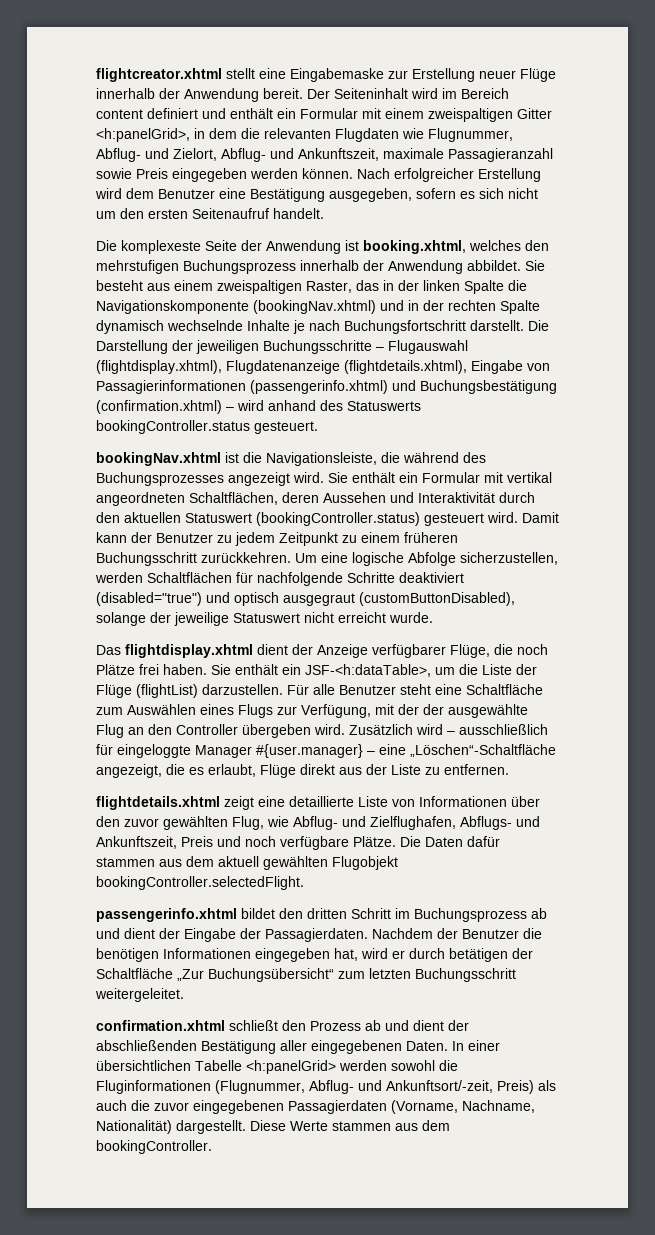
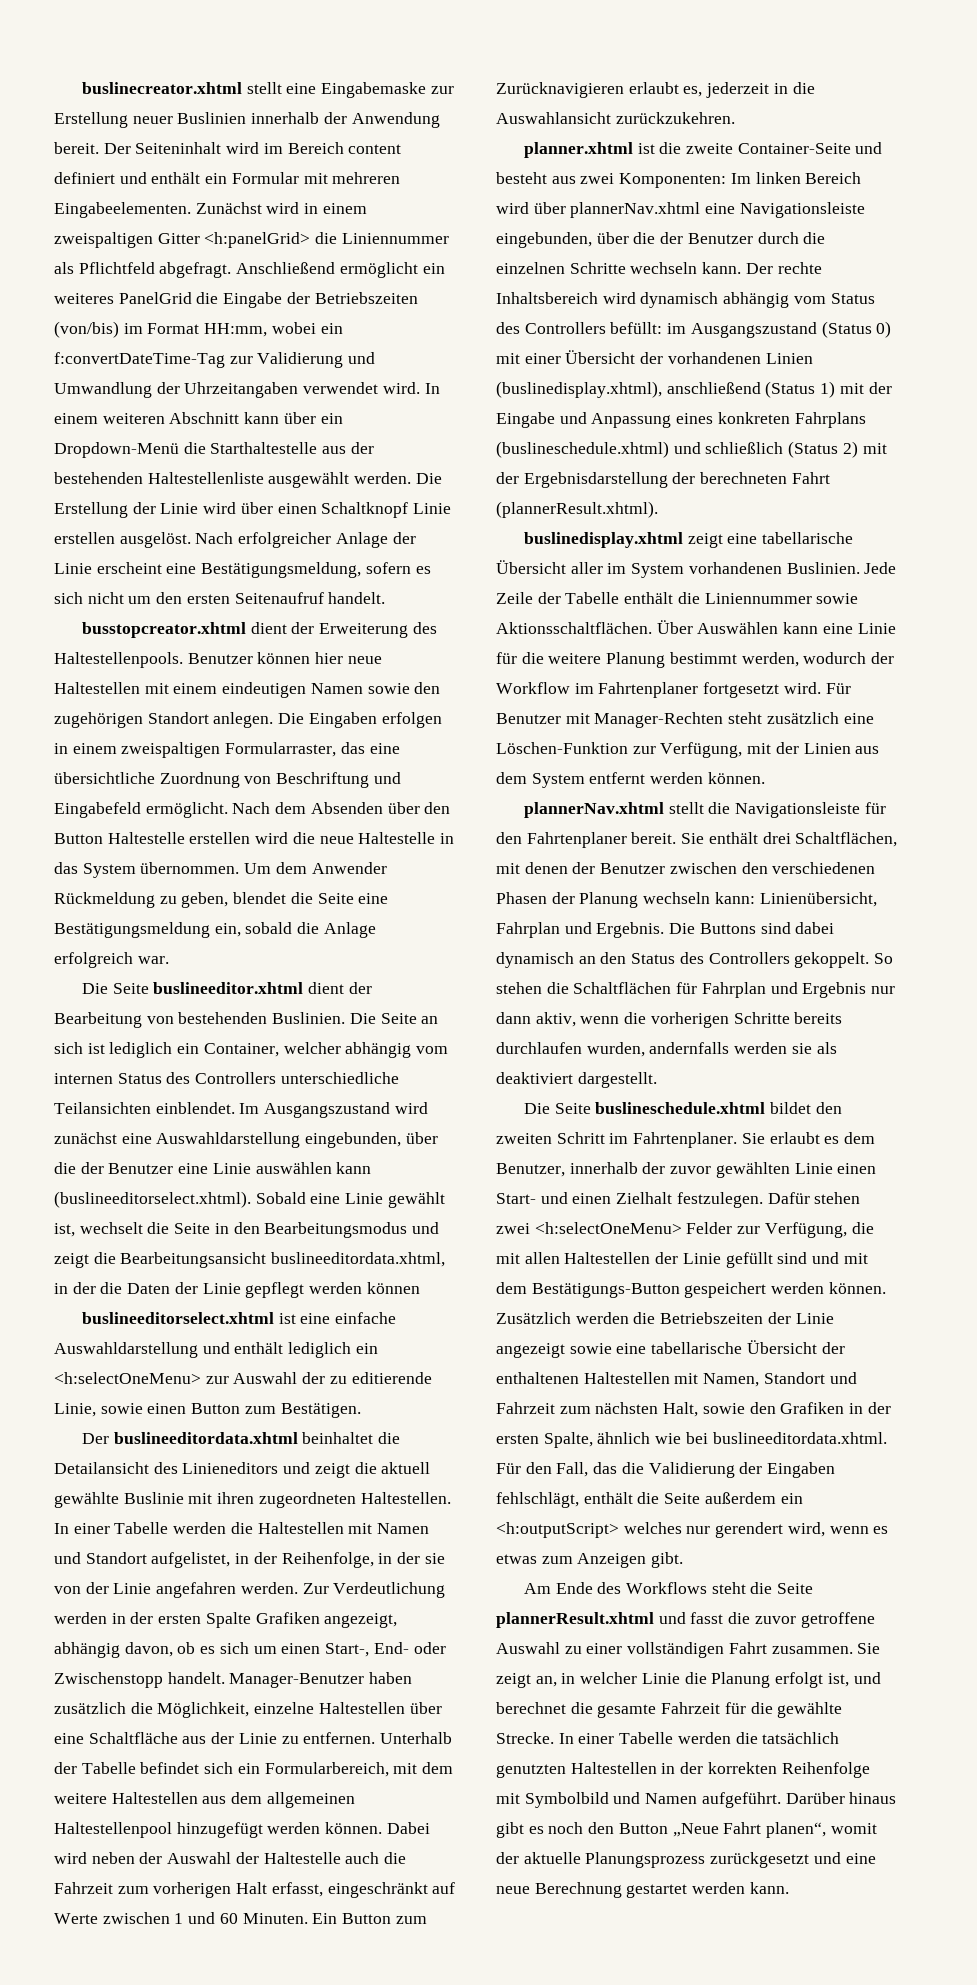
[96,68,222,82] flightcreator.xhtml -> [81,82,242,94] buslinecreator.xhtml
[520,68,556,82] Flüge -> [177,112,247,124] Buslinien
[385,108,552,122] [96,128,513,142] [96,148,553,162] [96,168,541,182] [95,188,412,202] einem zweispaltigen Gitter <h:panelGrid>, in dem die relevanten Flugdaten wie Flugnummer, Abflug- und Zielort, Abflug- und Ankunftszeit, maximale Passagieranzahl sowie Preis eingegeben werden können. Nach erfolgreicher Erstellung wird dem Benutzer eine Bestätigung ausgegeben, -> [332,172,401,184] [54,202,367,218] [54,232,449,248] [54,262,445,278] [54,292,418,308] [54,321,343,338] [54,352,376,368] [54,382,440,398] [54,412,343,424] [54,442,374,458] [54,472,442,488] [54,502,452,518] [54,532,416,548] [54,562,362,578] mehreren Eingabeelementen. Zunächst wird in einem zweispaltigen Gitter <h:panelGrid> die Liniennummer als Pflichtfeld abgefragt. Anschließend ermöglicht ein weiteres PanelGrid die Eingabe der Betriebszeiten (von/bis) im Format HH:mm, wobei ein f:convertDateTime-Tag zur Validierung und Umwandlung der Uhrzeitangaben verwendet wird. In einem weiteren Abschnitt kann über ein Dropdown-Menü die Starthaltestelle aus der bestehenden Haltestellenliste ausgewählt werden. Die Erstellung der Linie wird über einen Schaltknopf Linie erstellen ausgelöst. Nach erfolgreicher Anlage der Linie erscheint eine Bestätigungsmeldung,
[96,240,549,254] [96,260,545,274] [96,280,527,294] [96,300,540,314] [96,320,549,334] [96,340,468,354] [96,360,550,374] [96,380,557,394] [96,400,421,414] [96,420,318,434] [96,452,486,466] [96,472,552,486] [96,492,535,506] [96,512,559,526] [96,532,458,546] [96,552,558,566] [95,572,464,586] [96,592,515,606] [96,612,433,626] [96,644,548,658] [96,664,537,677] [96,684,543,698] [96,704,528,718] [96,724,548,738] [96,744,556,758] [96,764,509,778] [96,796,540,810] [96,816,540,830] [96,836,500,850] [96,856,398,870] [96,876,304,890] [96,908,547,922] [96,928,542,942] [96,948,533,962] [96,968,516,982] [95,988,184,1002] [96,1020,469,1031] [96,1040,500,1054] [96,1060,458,1074] [96,1080,556,1094] [96,1100,535,1114] [96,1120,450,1134] [96,1140,212,1154] Die komplexeste Seite der Anwendung ist booking.xhtml, welches den mehrstufigen Buchungsprozess innerhalb der Anwendung abbildet. Sie besteht aus einem zweispaltigen Raster, das in der linken Spalte die Navigationskomponente (bookingNav.xhtml) und in der rechten Spalte dynamisch wechselnde Inhalte je nach Buchungsfortschritt darstellt. Die Darstellung der jeweiligen Buchungsschritte – Flugauswahl (flightdisplay.xhtml), Flugdatenanzeige (flightdetails.xhtml), Eingabe von Passagierinformationen (passengerinfo.xhtml) und Buchungsbestätigung (confirmation.xhtml) – wird anhand des Statuswerts bookingController.status gesteuert. // bookingNav.xhtml ist die Navigationsleiste, die während des Buchungsprozesses angezeigt wird. Sie enthält ein Formular mit vertikal angeordneten Schaltflächen, deren Aussehen und Interaktivität durch den aktuellen Statuswert (bookingController.status) gesteuert wird. Damit kann der Benutzer zu jedem Zeitpunkt zu einem früheren Buchungsschritt zurückkehren. Um eine logische Abfolge sicherzustellen, werden Schaltflächen für nachfolgende Schritte deaktiviert (disabled="true") und optisch ausgegraut (customButtonDisabled), solange der jeweilige Statuswert nicht erreicht wurde. // Das flightdisplay.xhtml dient der Anzeige verfügbarer Flüge, die noch Plätze frei haben. Sie enthält ein JSF-<h:dataTable>, um die Liste der Flüge (flightList) darzustellen. Für alle Benutzer steht eine Schaltfläche zum Auswählen eines Flugs zur Verfügung, mit der der ausgewählte Flug an den Controller übergeben wird. Zusätzlich wird – ausschließlich für eingeloggte Manager #{user.manager} – eine „Löschen“-Schaltfläche angezeigt, die es erlaubt, Flüge direkt aus der Liste zu entfernen. // flightdetails.xhtml zeigt eine detaillierte Liste von Informationen über den zuvor gewählten Flug, wie Abflug- und Zielflughafen, Abflugs- und Ankunftszeit, Preis und noch verfügbare Plätze. Die Daten dafür stammen aus dem aktuell gewählten Flugobjekt bookingController.selectedFlight. // passengerinfo.xhtml bildet den dritten Schritt im Buchungsprozess ab und dient der Eingabe der Passagierdaten. Nachdem der Benutzer die benötigen Informationen eingegeben hat, wird er durch betätigen der Schaltfläche „Zur Buchungsübersicht“ zum letzten Buchungsschritt weitergeleitet. // confirmation.xhtml schließt den Prozess ab und dient der abschließenden Bestätigung aller eingegebenen Daten. In einer übersichtlichen Tabelle <h:panelGrid> werden sowohl die Fluginformationen (Flugnummer, Abflug- und Ankunftsort/-zeit, Preis) als auch die zuvor eingegebenen Passagierdaten (Vorname, Nachname, Nationalität) dargestellt. Diese Werte stammen aus dem bookingController. -> [81,622,437,638] [54,652,382,668] [54,682,441,698] [54,712,442,728] [54,742,400,758] [54,772,401,788] [54,802,451,818] [54,832,455,844] [54,862,387,878] [54,892,389,908] [54,922,376,938] [54,952,169,968] [81,982,372,994] [54,1012,439,1028] [54,1042,449,1058] [54,1072,399,1084] [54,1102,428,1118] [54,1132,438,1148] [54,1162,372,1174] [54,1191,445,1208] [54,1222,440,1238] [54,1252,446,1268] [54,1282,420,1298] [81,1312,396,1324] [54,1342,378,1358] [54,1372,432,1384] [54,1403,361,1418] [81,1432,400,1444] [54,1462,431,1478] [54,1492,451,1508] [54,1522,430,1534] [54,1552,445,1568] [54,1582,446,1598] [54,1612,398,1628] [54,1642,446,1658] [54,1672,413,1688] [54,1702,442,1718] [54,1732,453,1744] [54,1762,454,1777] [54,1792,355,1808] [54,1822,430,1838] [54,1852,407,1864] [54,1882,456,1898] [54,1912,427,1924] [496,82,815,98] [496,112,735,124] [523,142,883,158] [496,172,862,188] [496,202,865,218] [496,232,826,248] [496,262,822,274] [496,292,875,308] [496,321,892,338] [496,350,813,364] [496,381,892,398] [496,412,866,428] [496,441,887,458] [496,472,830,488] [496,501,658,518] [523,532,853,548] [496,560,897,578] [496,592,859,604] [496,620,896,634] [496,652,895,668] [496,682,851,698] [496,712,874,728] [496,742,880,758] [496,772,765,788] [523,802,886,818] [496,832,898,848] [496,862,876,874] [496,892,877,908] [496,922,835,938] [496,952,894,968] [496,982,896,998] [496,1012,843,1028] [496,1042,837,1057] [496,1072,657,1088] [523,1102,842,1114] [496,1132,876,1148] [496,1162,877,1178] [496,1192,861,1208] [496,1222,874,1238] [496,1252,868,1268] [496,1282,886,1298] [496,1312,834,1324] [496,1340,845,1358] [496,1372,857,1387] [496,1402,891,1417] [496,1432,887,1448] [496,1462,836,1478] [496,1492,803,1508] [496,1522,889,1538] [496,1552,684,1568] [523,1582,814,1594] [496,1612,875,1628] [496,1642,881,1658] [496,1672,881,1688] [496,1702,843,1718] [496,1732,840,1744] [496,1762,870,1778] [496,1792,897,1808] [496,1822,877,1838] [496,1852,876,1868] [496,1882,789,1898] busstopcreator.xhtml dient der Erweiterung des Haltestellenpools. Benutzer können hier neue Haltestellen mit einem eindeutigen Namen sowie den zugehörigen Standort anlegen. Die Eingaben erfolgen in einem zweispaltigen Formularraster, das eine übersichtliche Zuordnung von Beschriftung und Eingabefeld ermöglicht. Nach dem Absenden über den Button Haltestelle erstellen wird die neue Haltestelle in das System übernommen. Um dem Anwender Rückmeldung zu geben, blendet die Seite eine Bestätigungsmeldung ein, sobald die Anlage erfolgreich war. // Die Seite buslineeditor.xhtml dient der Bearbeitung von bestehenden Buslinien. Die Seite an sich ist lediglich ein Container, welcher abhängig vom internen Status des Controllers unterschiedliche Teilansichten einblendet. Im Ausgangszustand wird zunächst eine Auswahldarstellung eingebunden, über die der Benutzer eine Linie auswählen kann (buslineeditorselect.xhtml). Sobald eine Linie gewählt ist, wechselt die Seite in den Bearbeitungsmodus und zeigt die Bearbeitungsansicht buslineeditordata.xhtml, in der die Daten der Linie gepflegt werden können // buslineeditorselect.xhtml ist eine einfache Auswahldarstellung und enthält lediglich ein <h:selectOneMenu> zur Auswahl der zu editierende Linie, sowie einen Button zum Bestätigen. // Der buslineeditordata.xhtml beinhaltet die Detailansicht des Linieneditors und zeigt die aktuell gewählte Buslinie mit ihren zugeordneten Haltestellen. In einer Tabelle werden die Haltestellen mit Namen und Standort aufgelistet, in der Reihenfolge, in der sie von der Linie angefahren werden. Zur Verdeutlichung werden in der ersten Spalte Grafiken angezeigt, abhängig davon, ob es sich um einen Start-, End- oder Zwischenstopp handelt. Manager-Benutzer haben zusätzlich die Möglichkeit, einzelne Haltestellen über eine Schaltfläche aus der Linie zu entfernen. Unterhalb der Tabelle befindet sich ein Formularbereich, mit dem weitere Haltestellen aus dem allgemeinen Haltestellenpool hinzugefügt werden können. Dabei wird neben der Auswahl der Haltestelle auch die Fahrzeit zum vorherigen Halt erfasst, eingeschränkt auf Werte zwischen 1 und 60 Minuten. Ein Button zum Zurücknavigieren erlaubt es, jederzeit in die Auswahlansicht zurückzukehren. // planner.xhtml ist die zweite Container-Seite und besteht aus zwei Komponenten: Im linken Bereich wird über plannerNav.xhtml eine Navigationsleiste eingebunden, über die der Benutzer durch die einzelnen Schritte wechseln kann. Der rechte Inhaltsbereich wird dynamisch abhängig vom Status des Controllers befüllt: im Ausgangszustand (Status 0) mit einer Übersicht der vorhandenen Linien (buslinedisplay.xhtml), anschließend (Status 1) mit der Eingabe und Anpassung eines konkreten Fahrplans (buslineschedule.xhtml) und schließlich (Status 2) mit der Ergebnisdarstellung der berechneten Fahrt (plannerResult.xhtml). // buslinedisplay.xhtml zeigt eine tabellarische Übersicht aller im System vorhandenen Buslinien. Jede Zeile der Tabelle enthält die Liniennummer sowie Aktionsschaltflächen. Über Auswählen kann eine Linie für die weitere Planung bestimmt werden, wodurch der Workflow im Fahrtenplaner fortgesetzt wird. Für Benutzer mit Manager-Rechten steht zusätzlich eine Löschen-Funktion zur Verfügung, mit der Linien aus dem System entfernt werden können. // plannerNav.xhtml stellt die Navigationsleiste für den Fahrtenplaner bereit. Sie enthält drei Schaltflächen, mit denen der Benutzer zwischen den verschiedenen Phasen der Planung wechseln kann: Linienübersicht, Fahrplan und Ergebnis. Die Buttons sind dabei dynamisch an den Status des Controllers gekoppelt. So stehen die Schaltflächen für Fahrplan und Ergebnis nur dann aktiv, wenn die vorherigen Schritte bereits durchlaufen wurden, andernfalls werden sie als deaktiviert dargestellt. // Die Seite buslineschedule.xhtml bildet den zweiten Schritt im Fahrtenplaner. Sie erlaubt es dem Benutzer, innerhalb der zuvor gewählten Linie einen Start- und einen Zielhalt festzulegen. Dafür stehen zwei <h:selectOneMenu> Felder zur Verfügung, die mit allen Haltestellen der Linie gefüllt sind und mit dem Bestätigungs-Button gespeichert werden können. Zusätzlich werden die Betriebszeiten der Linie angezeigt sowie eine tabellarische Übersicht der enthaltenen Haltestellen mit Namen, Standort und Fahrzeit zum nächsten Halt, sowie den Grafiken in der ersten Spalte, ähnlich wie bei buslineeditordata.xhtml. Für den Fall, das die Validierung der Eingaben fehlschlägt, enthält die Seite außerdem ein <h:outputScript> welches nur gerendert wird, wenn es etwas zum Anzeigen gibt. // Am Ende des Workflows steht die Seite plannerResult.xhtml und fasst die zuvor getroffene Auswahl zu einer vollständigen Fahrt zusammen. Sie zeigt an, in welcher Linie die Planung erfolgt ist, und berechnet die gesamte Fahrzeit für die gewählte Strecke. In einer Tabelle werden die tatsächlich genutzten Haltestellen in der korrekten Reihenfolge mit Symbolbild und Namen aufgeführt. Darüber hinaus gibt es noch den Button „Neue Fahrt planen“, womit der aktuelle Planungsprozess zurückgesetzt und eine neue Berechnung gestartet werden kann.

